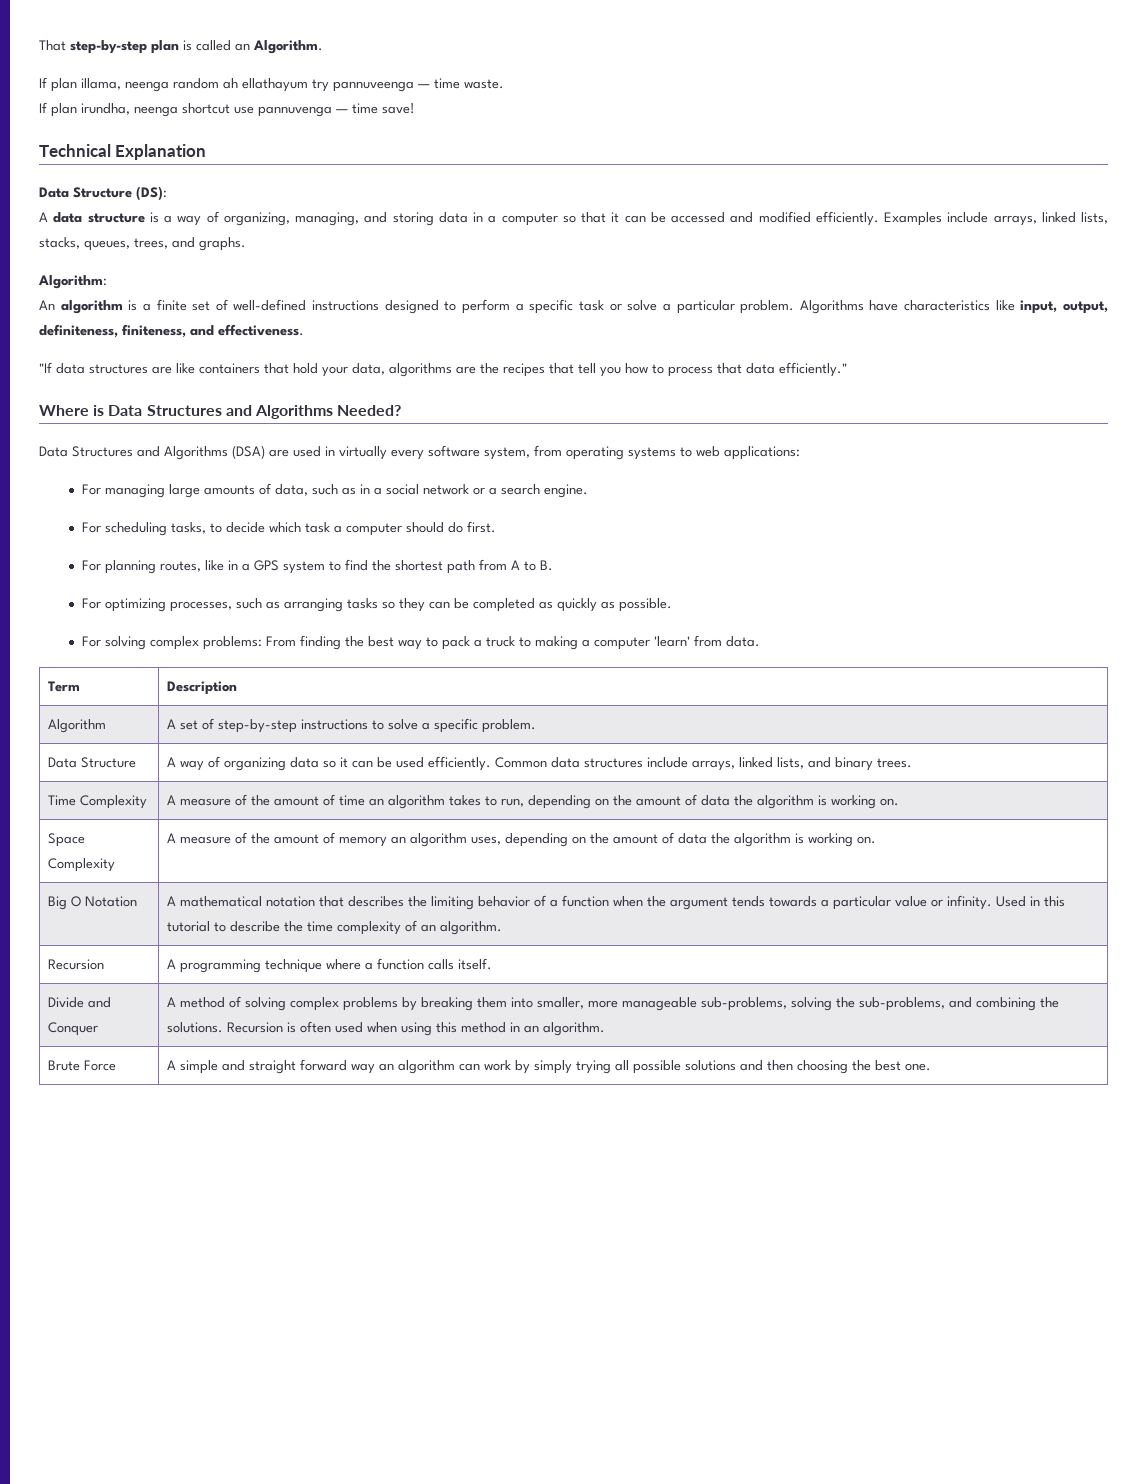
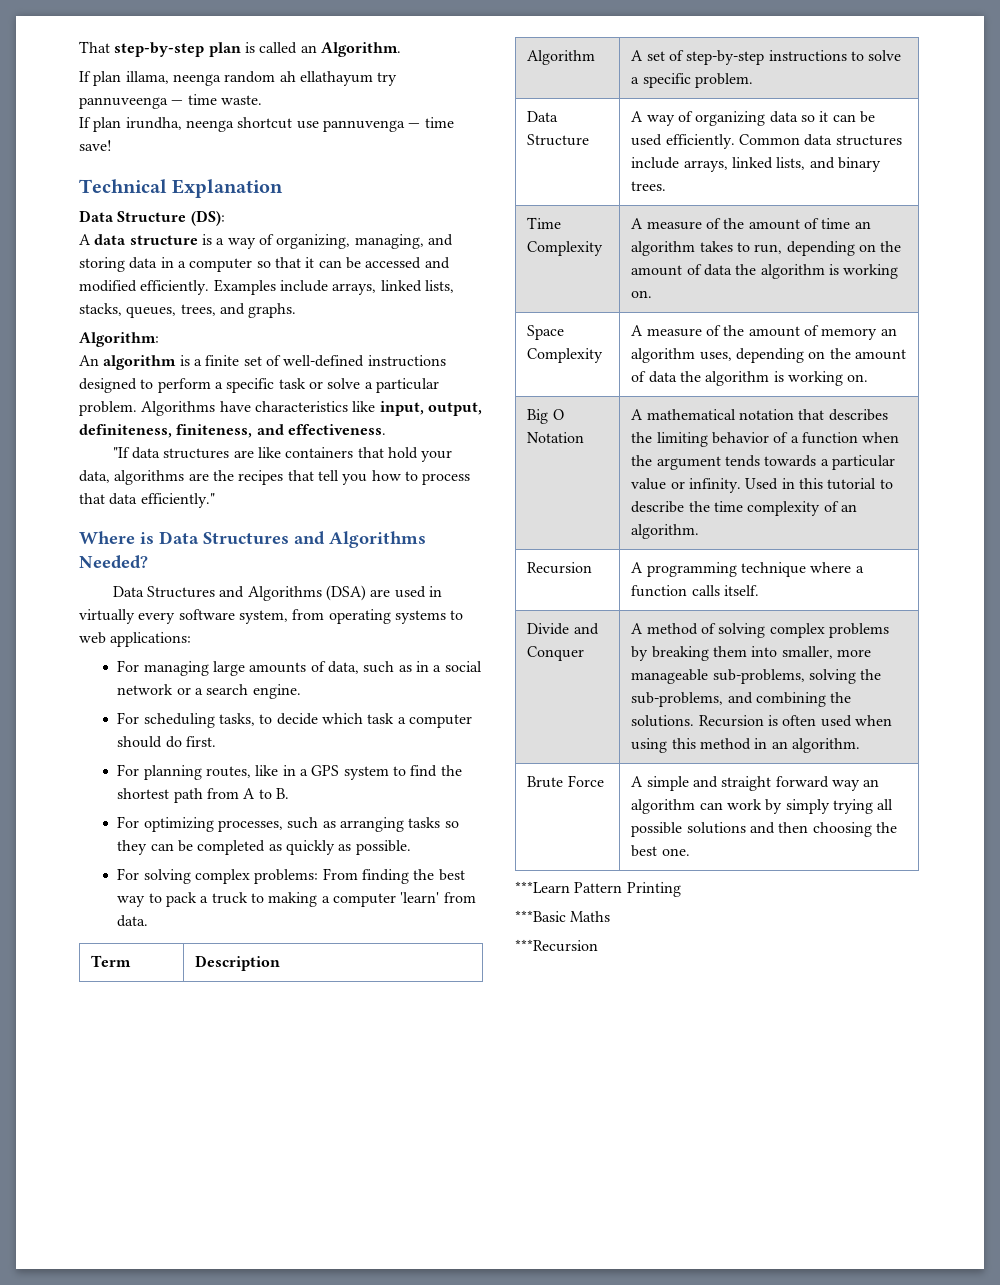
(932, 1067) none -> [515,881,681,897] [515,910,611,922] [515,939,598,952] // ***Learn Pattern Printing // ***Basic Maths // ***Recursion

